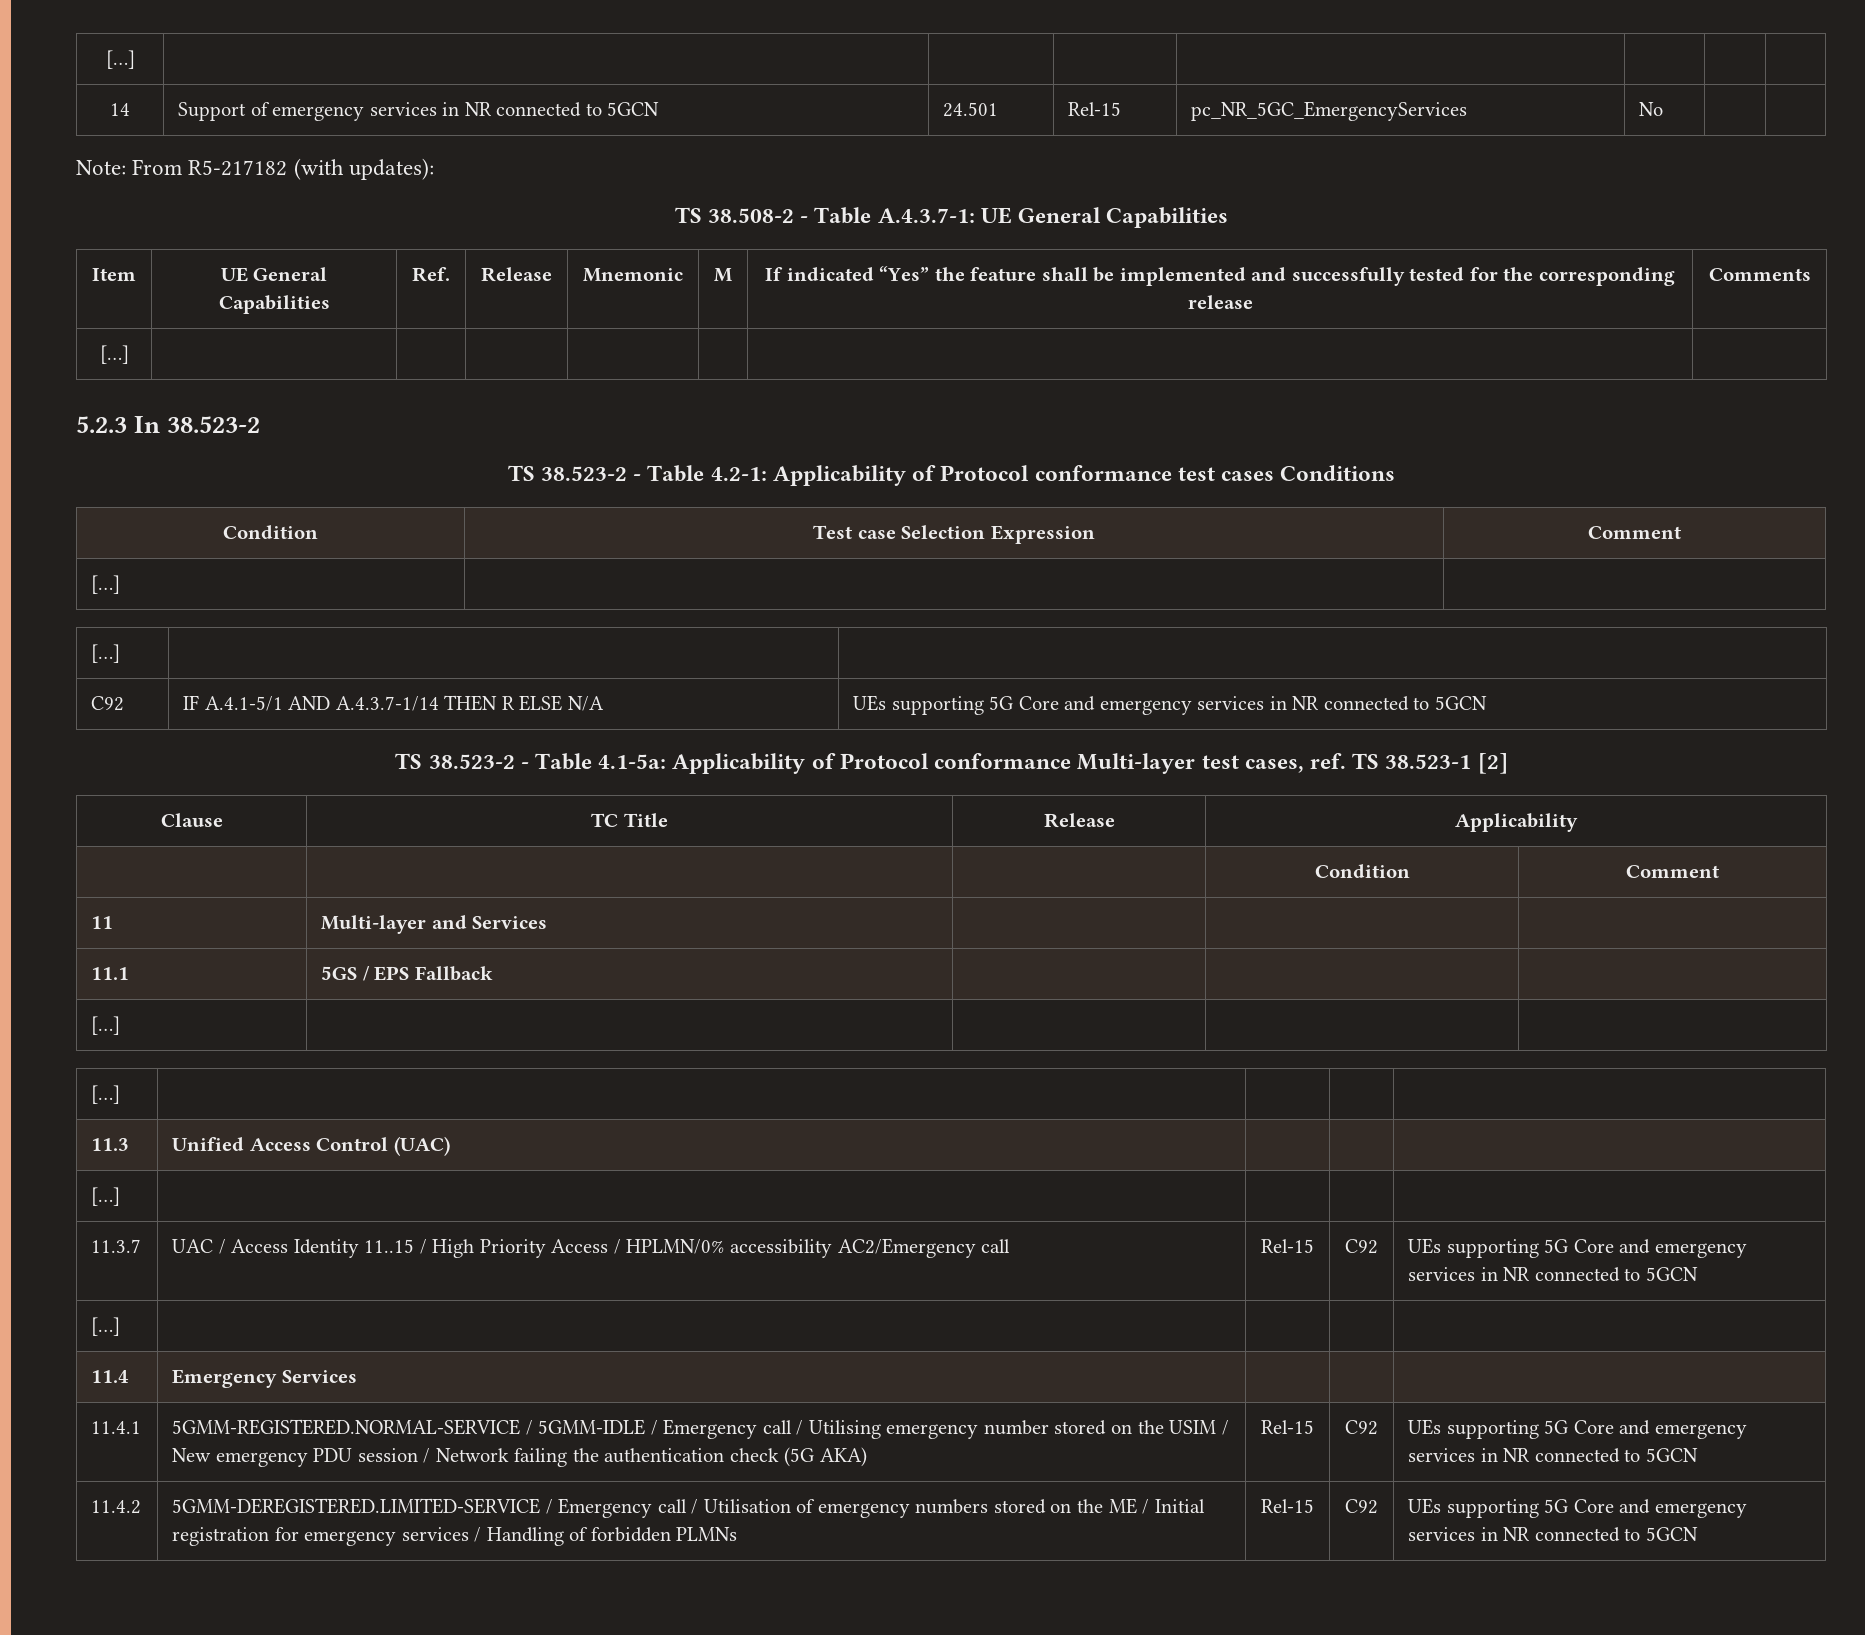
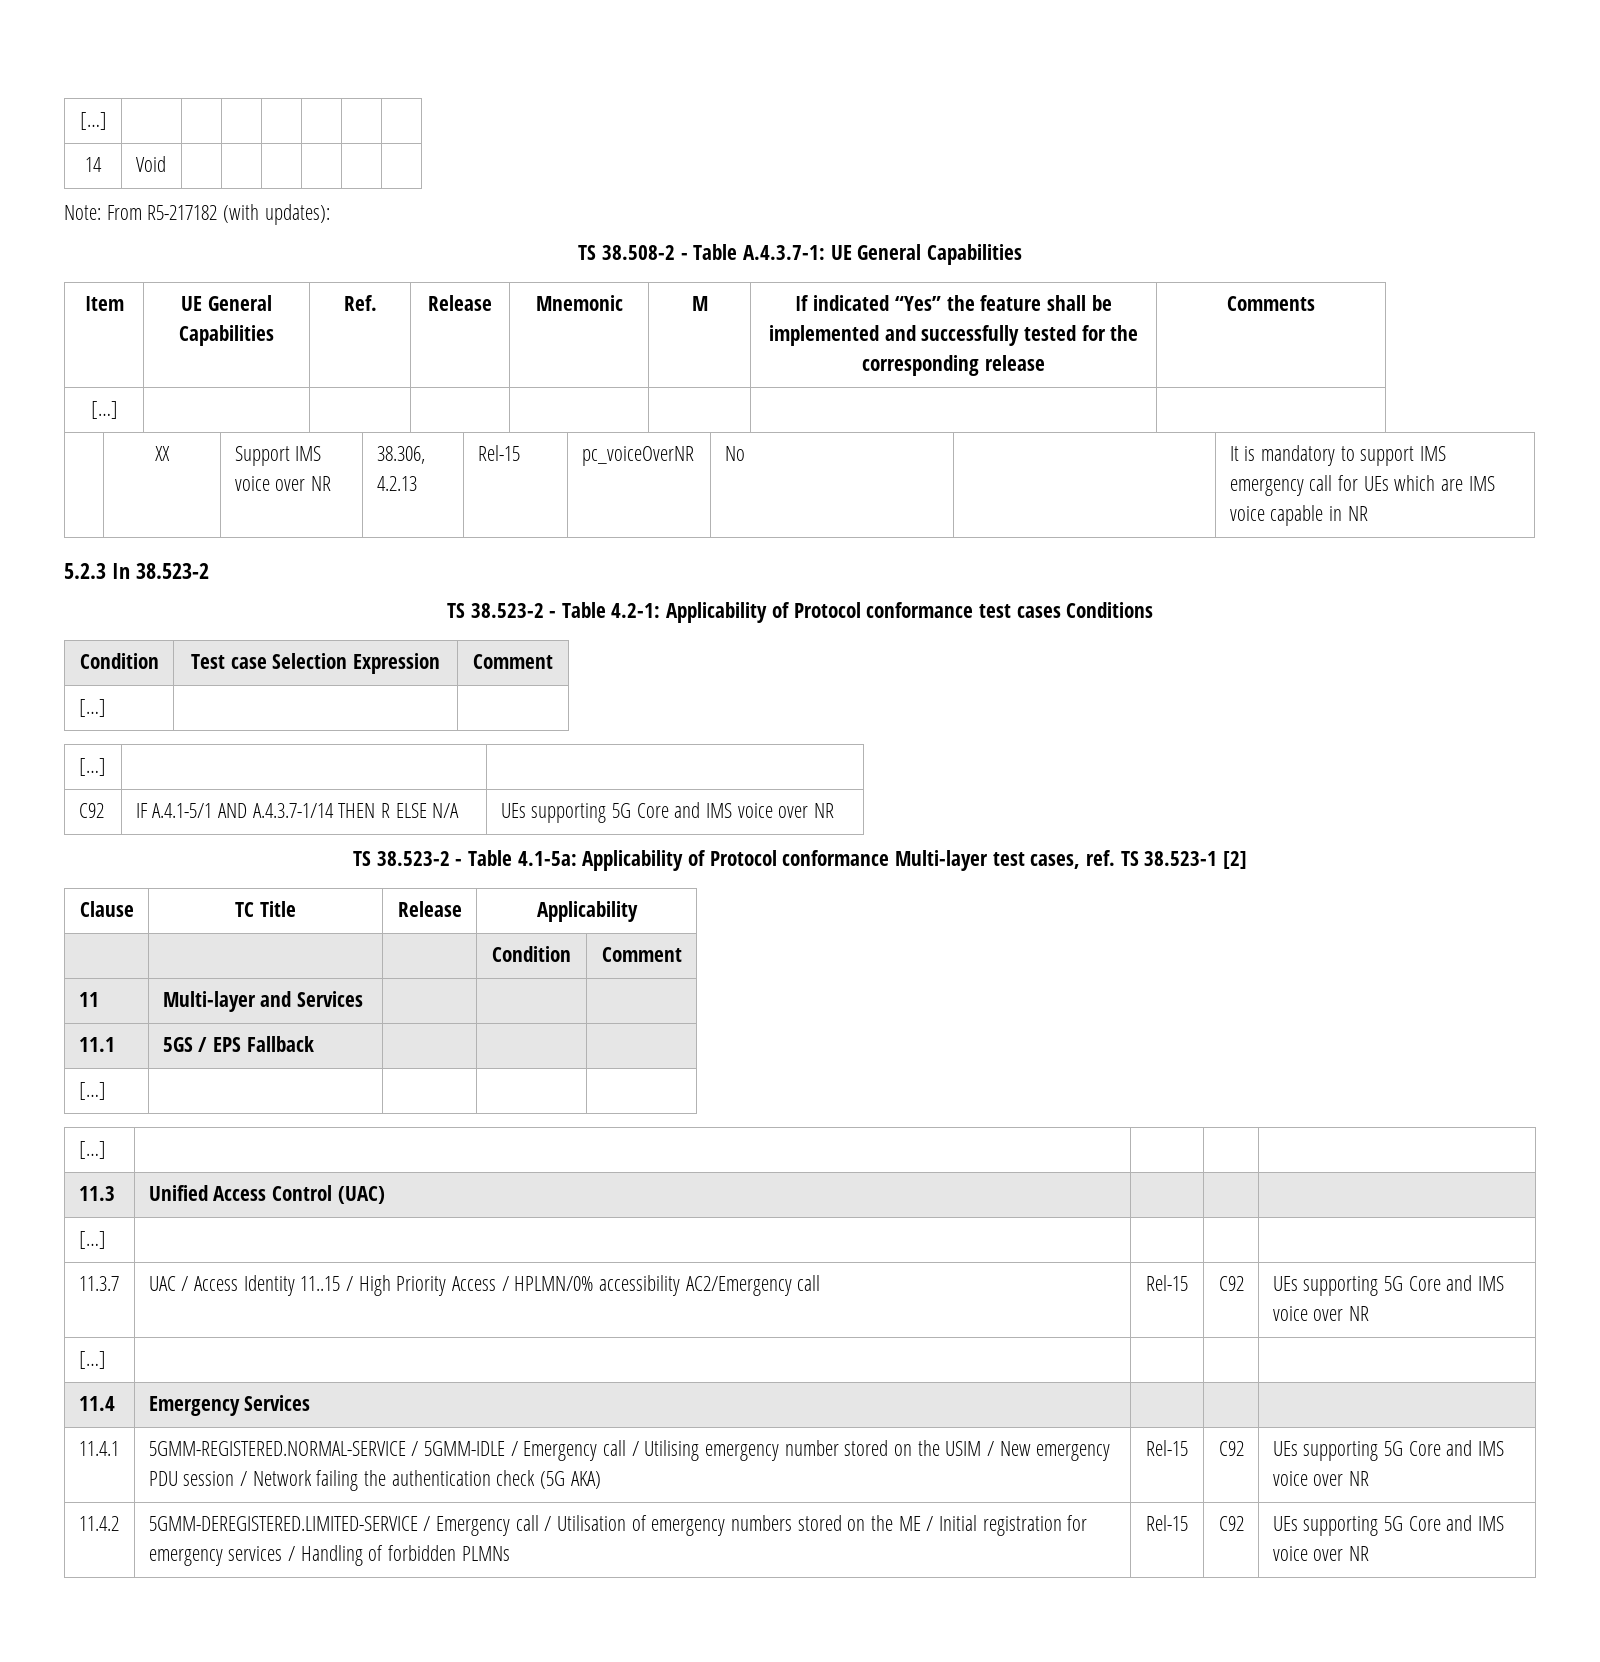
[178,102,660,121] [943,102,999,117] [1068,102,1122,116] [1191,101,1468,121] [1639,102,1664,116] Support of emergency services in NR connected to 5GCN | 24.501 | Rel-15 | pc_NR_5GC_EmergencyServices | No -> [135,156,166,172] Void | | | |
(129, 354) none -> [155,446,170,461] [234,446,322,466] [234,476,332,491] [376,446,425,464] [376,476,417,491] [477,445,520,461] [581,446,694,466] [724,446,745,461] [1229,445,1447,466] [1229,475,1495,496] [1229,505,1368,526] // | XX | Support IMS voice over NR | 38.306, 4.2.13 | Rel-15 | pc_voiceOverNR | No | | It is mandatory to support IMS emergency call for UEs which are IMS voice capable in NR
[1099,696,1487,715] emergency services in NR connected to 5GCN -> [706,803,835,818] IMS voice over NR
[1654,1243,1747,1258] [1408,1267,1698,1282] emergency services in NR connected to 5GCN -> [1478,1276,1505,1291] [1272,1306,1370,1321] IMS voice over NR
[1654,1424,1747,1439] [1408,1448,1698,1463] emergency services in NR connected to 5GCN -> [1478,1441,1505,1456] [1272,1471,1370,1486] IMS voice over NR
[1654,1503,1747,1518] [1408,1527,1698,1542] emergency services in NR connected to 5GCN -> [1478,1516,1505,1531] [1272,1546,1370,1561] IMS voice over NR

